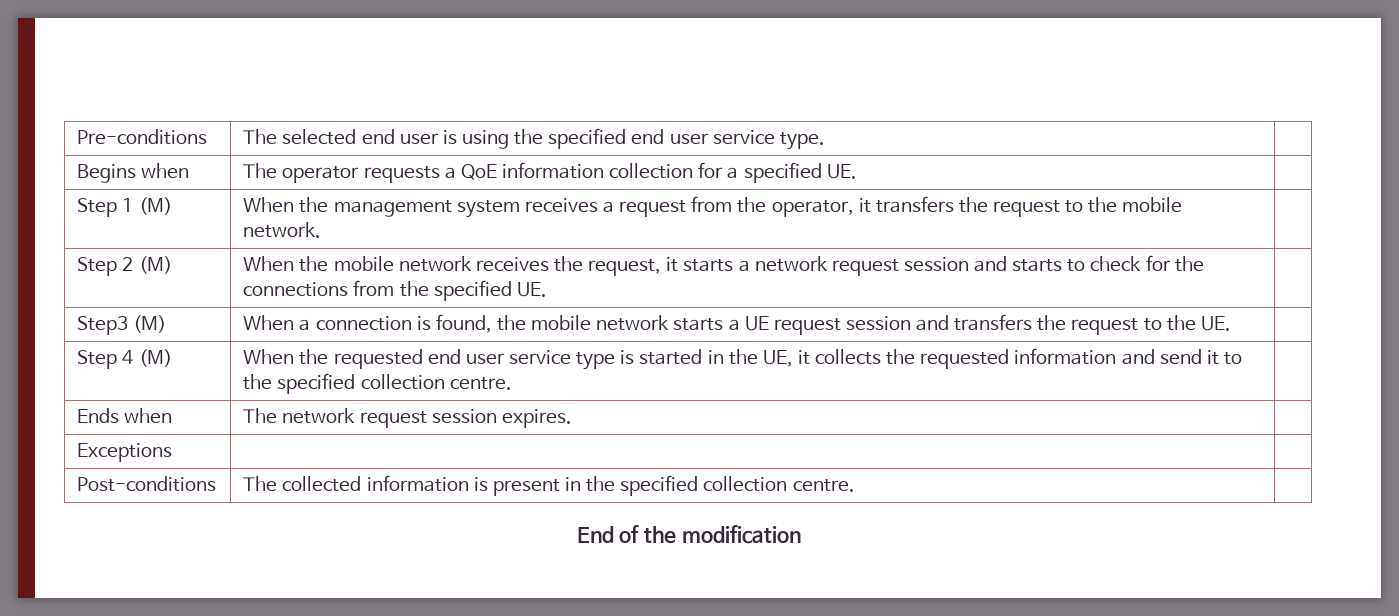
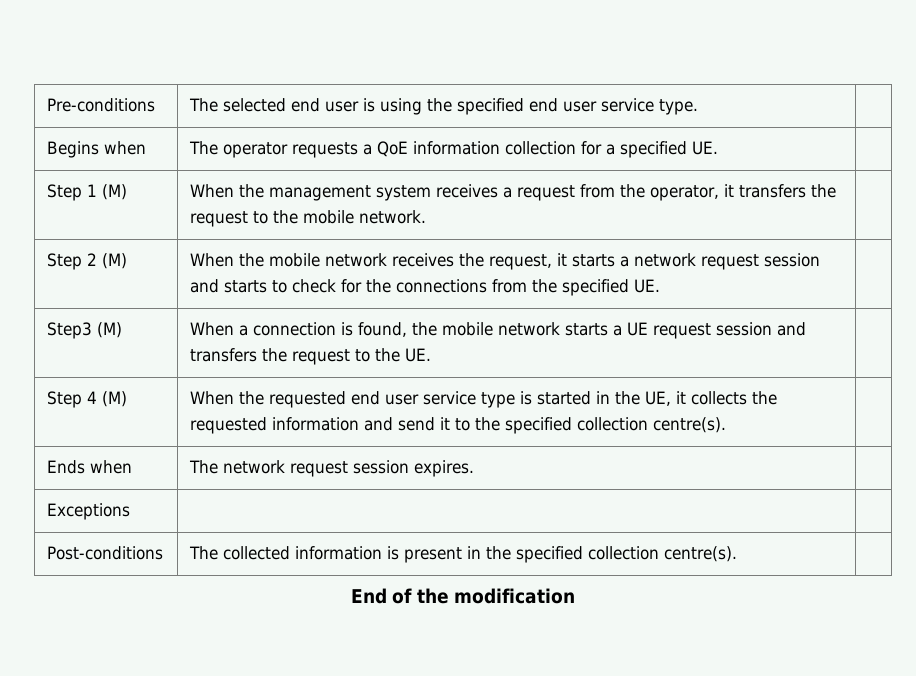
[449,377,512,390] centre. -> [653,417,727,433] centre(s).
[792,479,855,492] centre. -> [664,546,738,562] centre(s).

